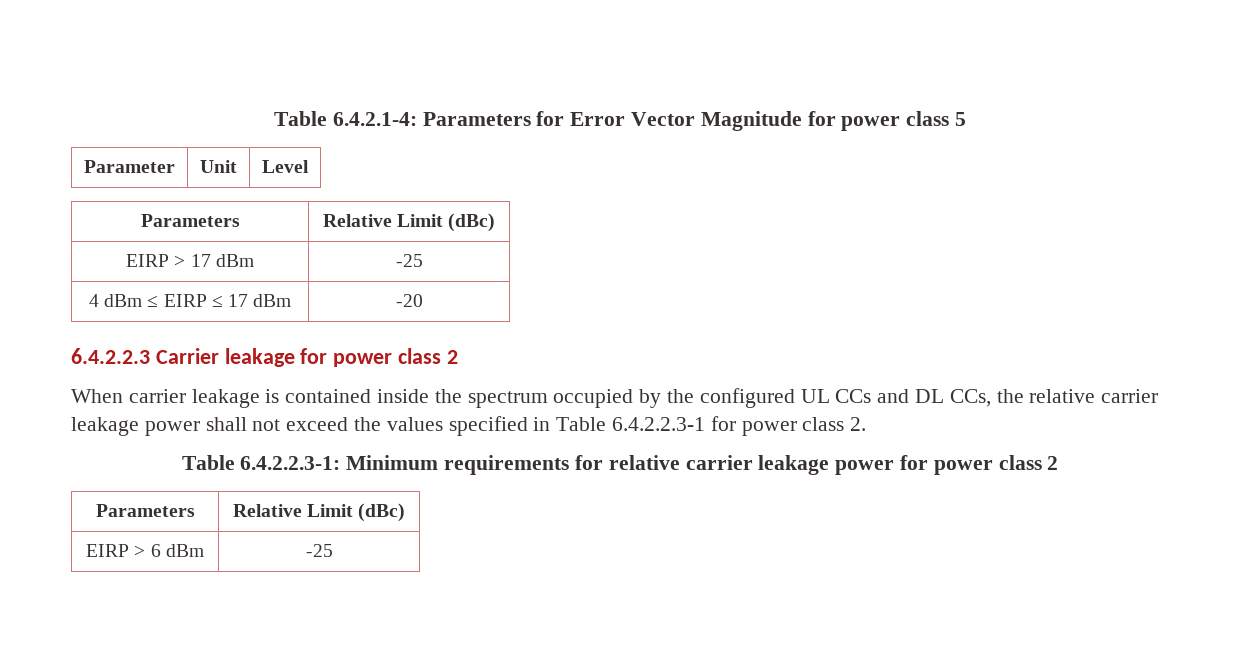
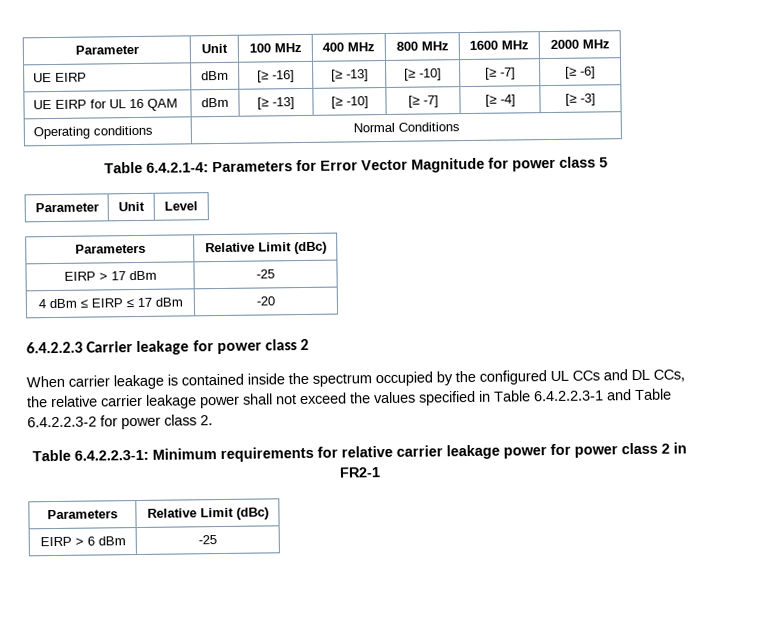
(273, 118) none -> [74,44,139,55] [201,43,228,54] [248,42,302,53] [322,42,375,52] [395,41,449,51] [469,40,529,50] [549,39,610,50] [32,72,87,83] [201,70,229,81] [257,70,295,83] [330,69,369,82] [404,68,442,81] [484,67,516,80] [565,66,596,79] [32,98,178,111] [201,97,229,108] [257,97,295,110] [330,96,369,109] [407,95,439,108] [484,94,516,107] [565,93,596,106] [32,125,153,140] [352,122,460,133] Parameter | Unit | 100 MHz | 400 MHz | 800 MHz | 1600 MHz | 2000 MHz // UE EIRP | dBm | [≥ -16] | [≥ -13] | [≥ -10] | [≥ -7] | [≥ -6] // UE EIRP for UL 16 QAM | dBm | [≥ -13] | [≥ -10] | [≥ -7] | [≥ -4] | [≥ -3] // Operating conditions | Normal Conditions //
(706, 424) none -> [606,388,672,401] [27,416,97,428] and Table 6.4.2.2.3-2
(1059, 463) none -> [672,442,687,454] [338,467,381,478] in FR2-1

